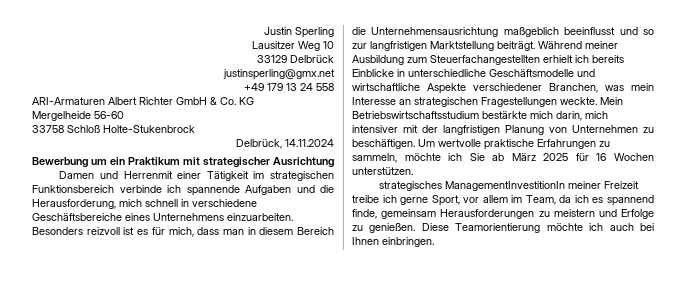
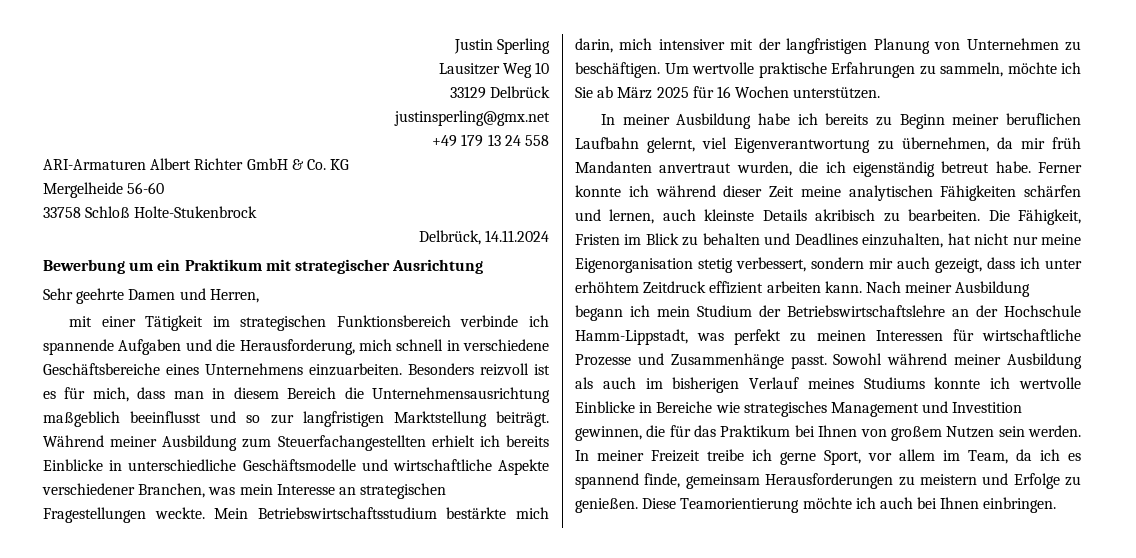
[59,171,173,179] Damen und Herrenmit -> [43,288,259,304] [68,316,92,327] Sehr geehrte Damen und Herren, // mit
[379,181,566,191] strategisches ManagementInvestitionIn -> [600,113,1081,129] [575,137,1081,153] [575,161,1082,177] [575,185,1081,201] [575,209,1081,225] [575,233,1081,248] [575,257,1082,273] [575,281,1031,297] [575,305,1081,321] [575,329,1081,345] [575,353,1082,369] [575,377,1081,393] [575,401,1023,417] [575,425,1081,441] [575,450,589,461] In meiner Ausbildung habe ich bereits zu Beginn meiner beruflichen Laufbahn gelernt, viel Eigenverantwortung zu übernehmen, da mir früh Mandanten anvertraut wurden, die ich eigenständig betreut habe. Ferner konnte ich während dieser Zeit meine analytischen Fähigkeiten schärfen und lernen, auch kleinste Details akribisch zu bearbeiten. Die Fähigkeit, Fristen im Blick zu behalten und Deadlines einzuhalten, hat nicht nur meine Eigenorganisation stetig verbessert, sondern mir auch gezeigt, dass ich unter erhöhtem Zeitdruck effizient arbeiten kann. Nach meiner Ausbildung begann ich mein Studium der Betriebswirtschaftslehre an der Hochschule Hamm-Lippstadt, was perfekt zu meinen Interessen für wirtschaftliche Prozesse und Zusammenhänge passt. Sowohl während meiner Ausbildung als auch im bisherigen Verlauf meines Studiums konnte ich wertvolle Einblicke in Bereiche wie strategisches Management und Investition gewinnen, die für das Praktikum bei Ihnen von großem Nutzen sein werden. In

